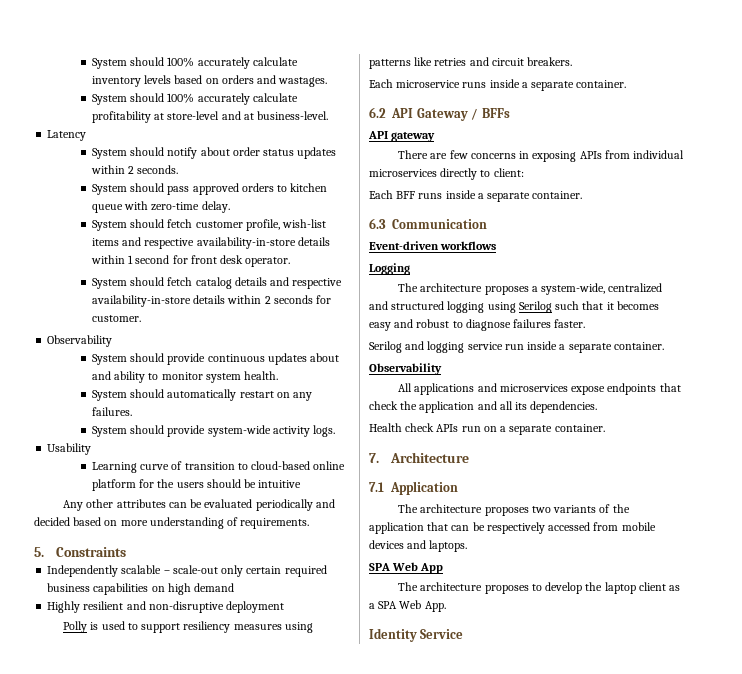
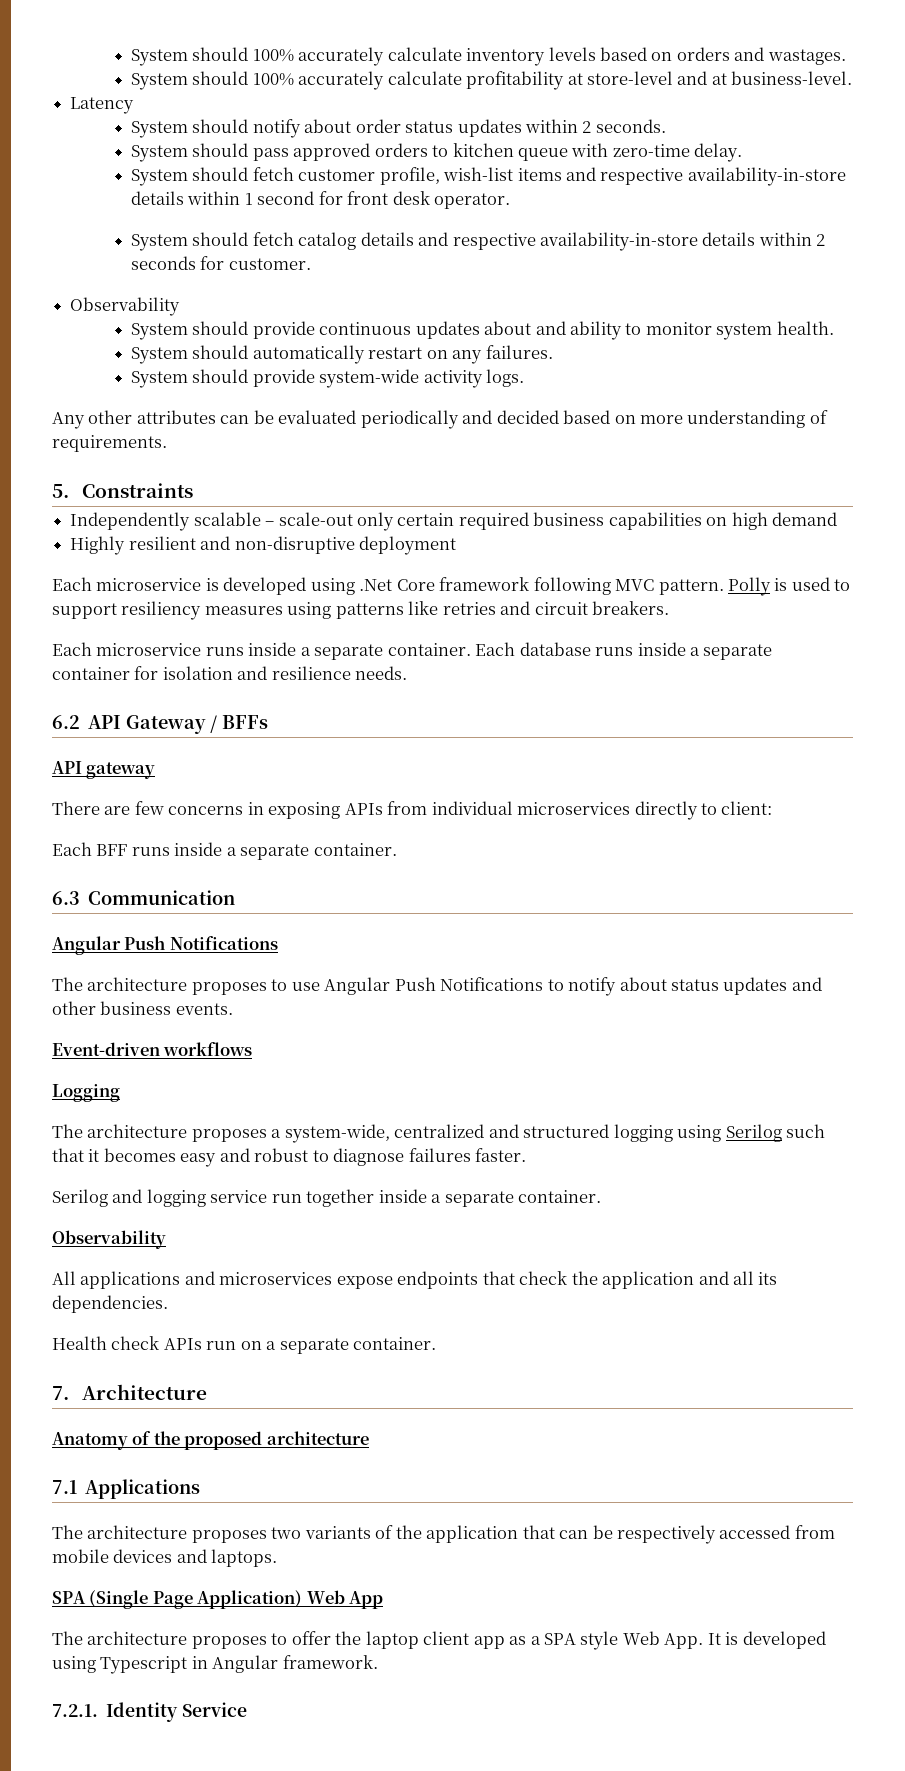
[47,443,92,455] [91,461,346,473] [91,479,302,491] // Usability // Learning curve of transition to cloud-based online platform for the users should be intuitive -> (525, 378) none
(285, 607) none -> [52,577,724,595] Each microservice is developed using .Net Core framework following MVC pattern.
(627, 84) none -> [475,642,773,660] [52,666,408,680] Each database runs inside a separate container for isolation and resilience needs.
(487, 224) none -> [52,936,278,955] [52,977,822,996] [52,1001,233,1015] // Angular Push Notifications // The architecture proposes to use Angular Push Notifications to notify about status updates and other business events.
(524, 347) none -> [306,1189,375,1207] together
(470, 457) none -> [52,1431,369,1450] // Anatomy of the proposed architecture
[390,481,459,495] Application -> [85,1479,201,1499] Applications
(390, 567) none -> [89,1590,303,1609] (Single Page Application)
[545,582,583,594] develop -> [291,1631,331,1645] offer
(666, 586) none -> [473,1636,505,1649] app
(398, 605) none -> [580,1631,619,1650] style
(446, 606) // -> [707,1631,826,1649] [52,1655,378,1674] [52,1704,98,1717] It is developed using Typescript in Angular framework. // 7.2.1.

